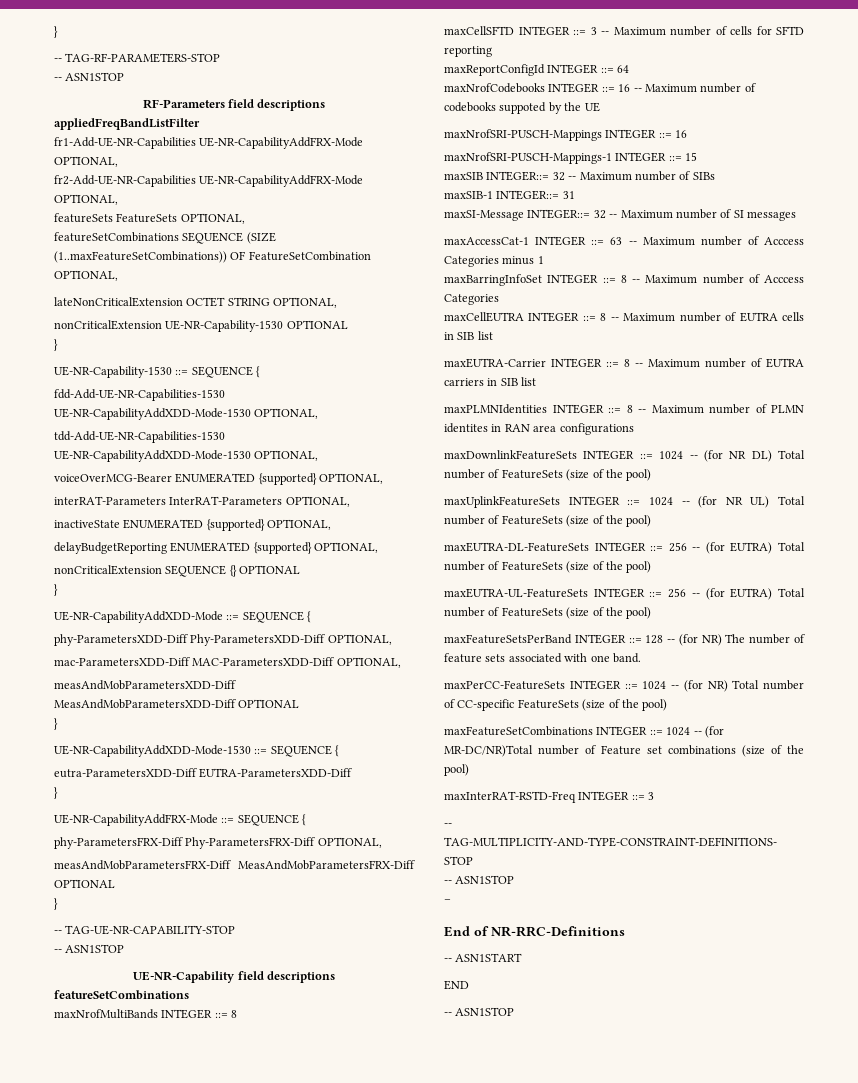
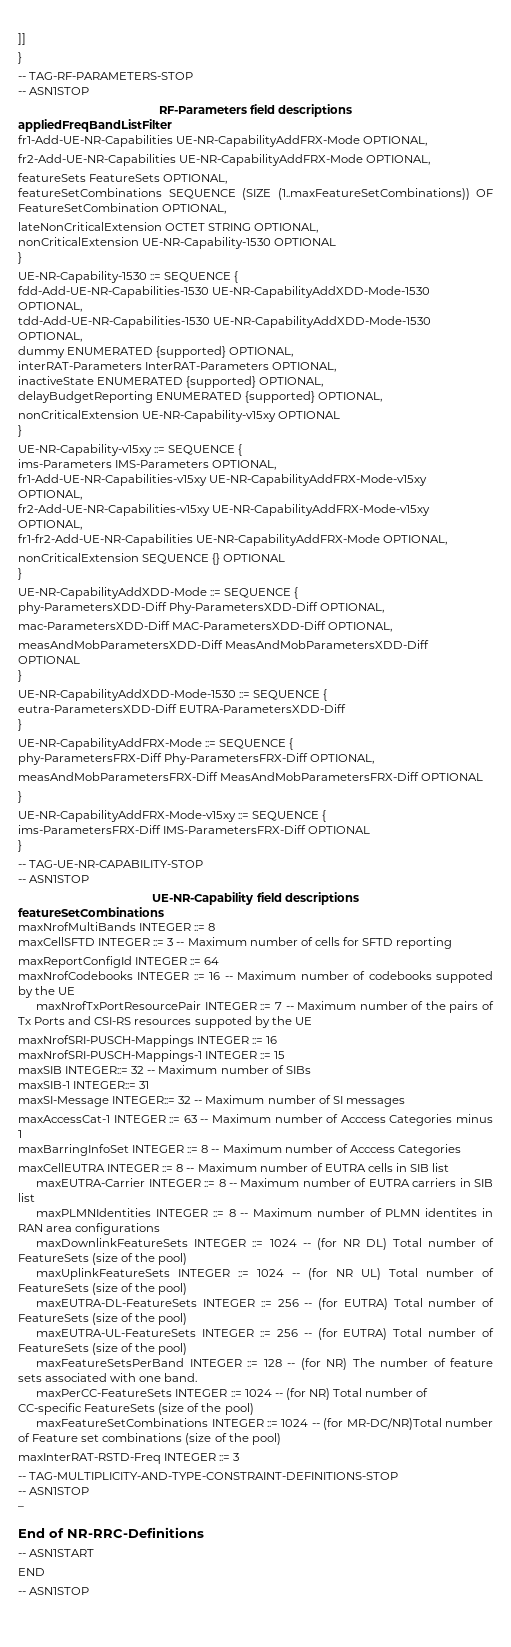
(54, 32) none -> [18,33,26,45] ]] //
[54,474,172,482] voiceOverMCG-Bearer -> [18,346,65,358] dummy
(379, 547) none -> [18,410,341,422] [18,425,22,437] [18,444,243,456] [18,459,277,470] [18,474,428,486] [18,490,82,500] [18,504,431,516] [18,520,82,530] [18,534,448,546] // nonCriticalExtension UE-NR-Capability-v15xy OPTIONAL // } // UE-NR-Capability-v15xy ::= SEQUENCE { // ims-Parameters IMS-Parameters OPTIONAL, // fr1-Add-UE-NR-Capabilities-v15xy UE-NR-CapabilityAddFRX-Mode-v15xy OPTIONAL, // fr2-Add-UE-NR-Capabilities-v15xy UE-NR-CapabilityAddFRX-Mode-v15xy OPTIONAL, // fr1-fr2-Add-UE-NR-Capabilities UE-NR-CapabilityAddFRX-Mode OPTIONAL,
(58, 904) none -> [18,810,327,822] [18,825,371,834] [18,840,22,852] // UE-NR-CapabilityAddFRX-Mode-v15xy ::= SEQUENCE { // ims-ParametersFRX-Diff IMS-ParametersFRX-Diff OPTIONAL // }
(600, 107) none -> [36,1001,494,1013] [18,1016,312,1028] // maxNrofTxPortResourcePair INTEGER ::= 7 -- Maximum number of the pairs of Tx Ports and CSI-RS resources suppoted by the UE

